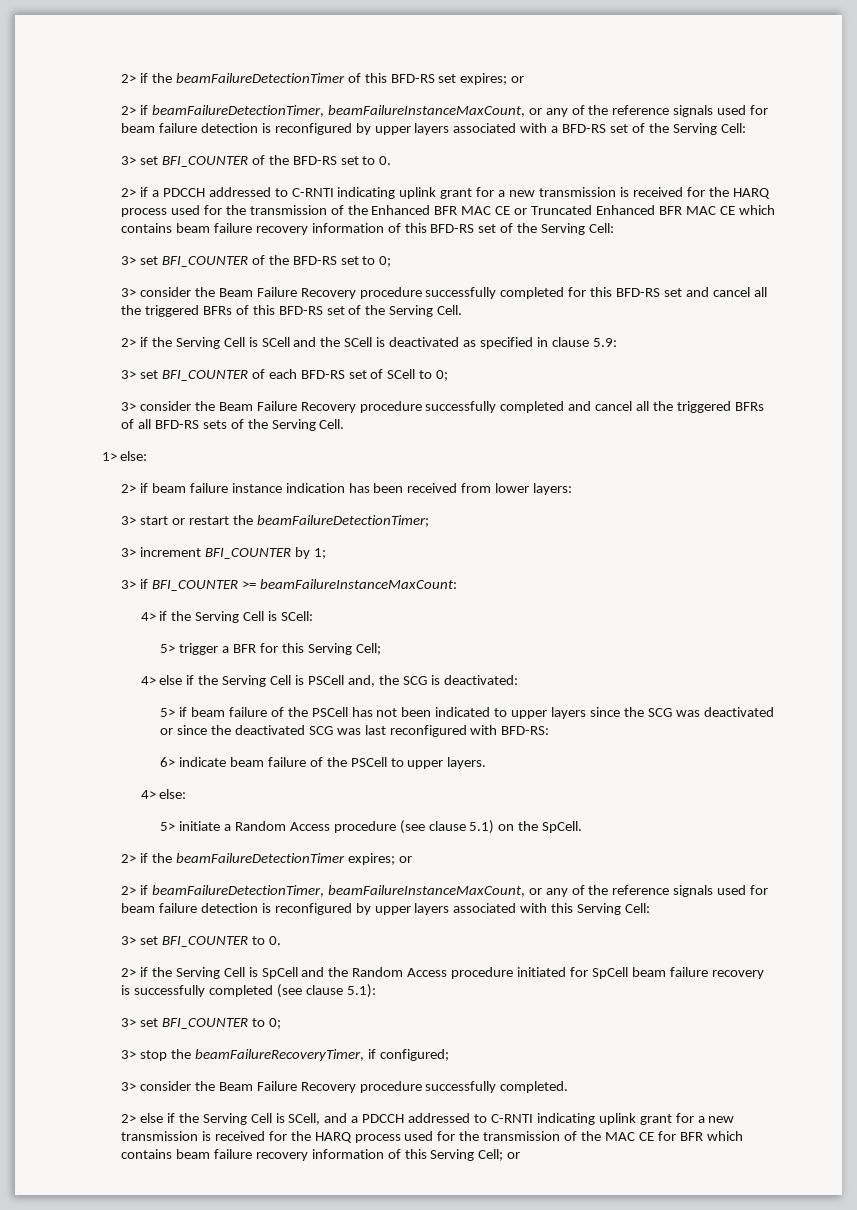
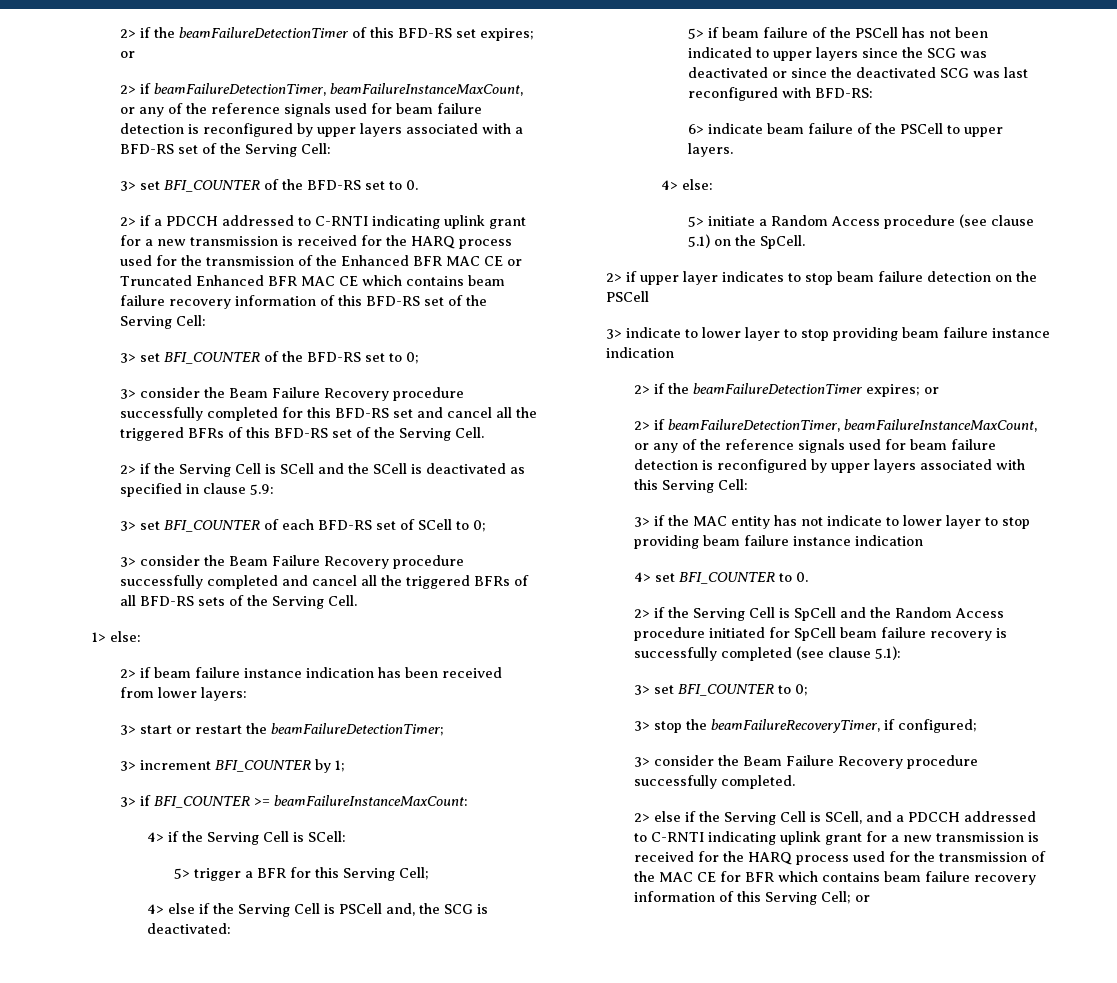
(583, 827) none -> [606,271,1038,285] [606,291,650,302] [606,327,1051,341] [606,347,675,358] // 2> if upper layer indicates to stop beam failure detection on the PSCell // 3> indicate to lower layer to stop providing beam failure instance indication
(137, 940) none -> [653,515,1030,529] [633,535,923,549] [633,572,651,582] if the MAC entity has not indicate to lower layer to stop providing beam failure instance indication // 4>

